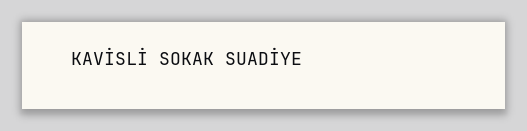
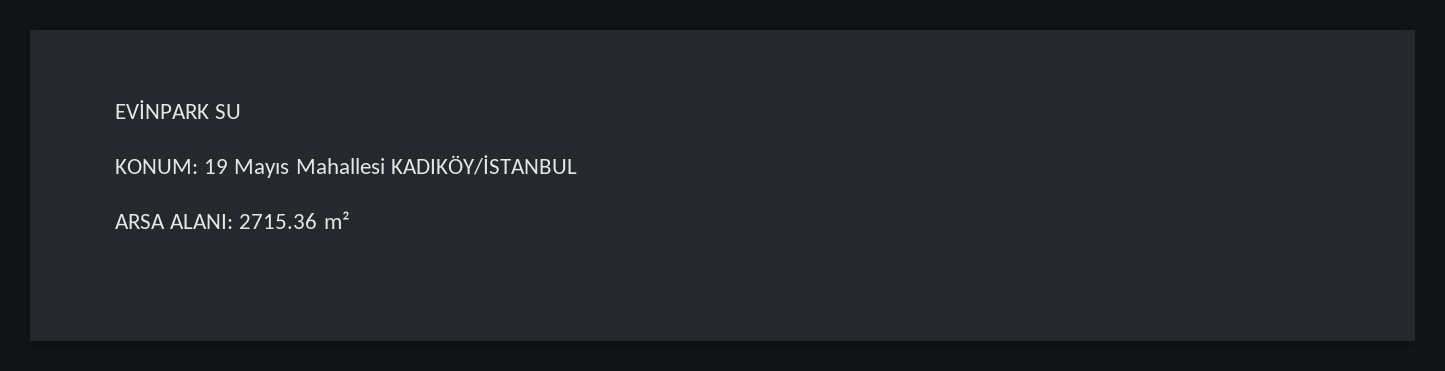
[71,47,302,65] KAVİSLİ SOKAK SUADİYE -> [115,100,242,119] [115,155,577,178] [115,211,350,229] EVİNPARK SU // KONUM: 19 Mayıs Mahallesi KADIKÖY/İSTANBUL // ARSA ALANI: 2715.36 m²

